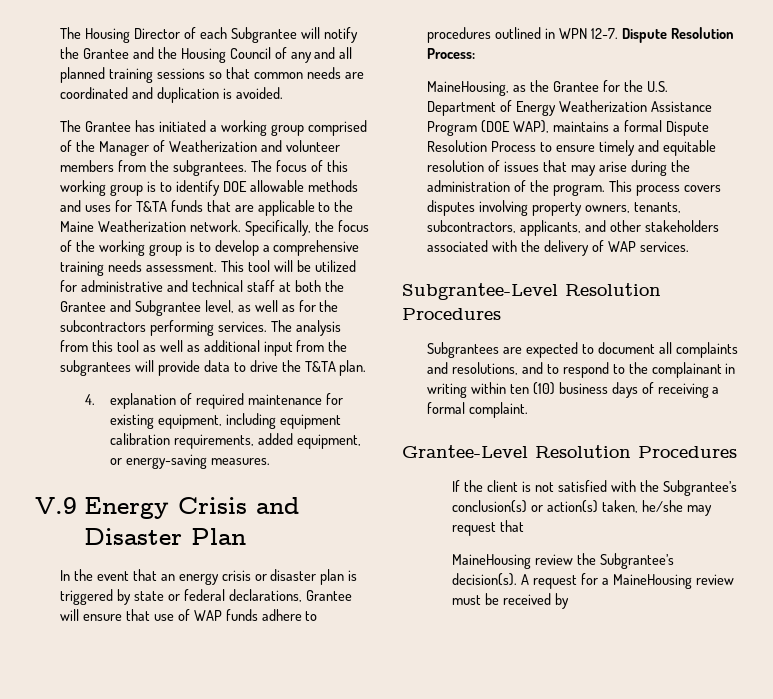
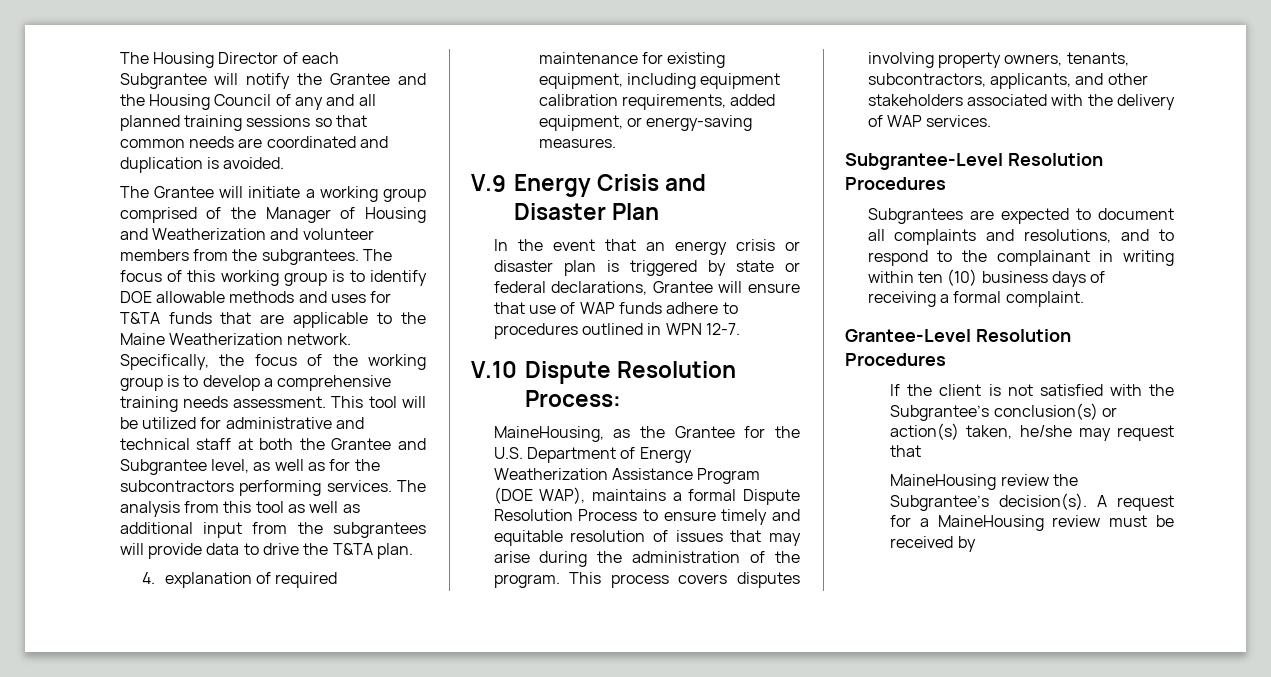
[134,120,206,132] has initiated -> [219,186,301,198] will initiate
(165, 146) none -> [365,207,426,223] [119,228,148,240] Housing and
(618, 33) none -> [471,361,517,378] // V.10

